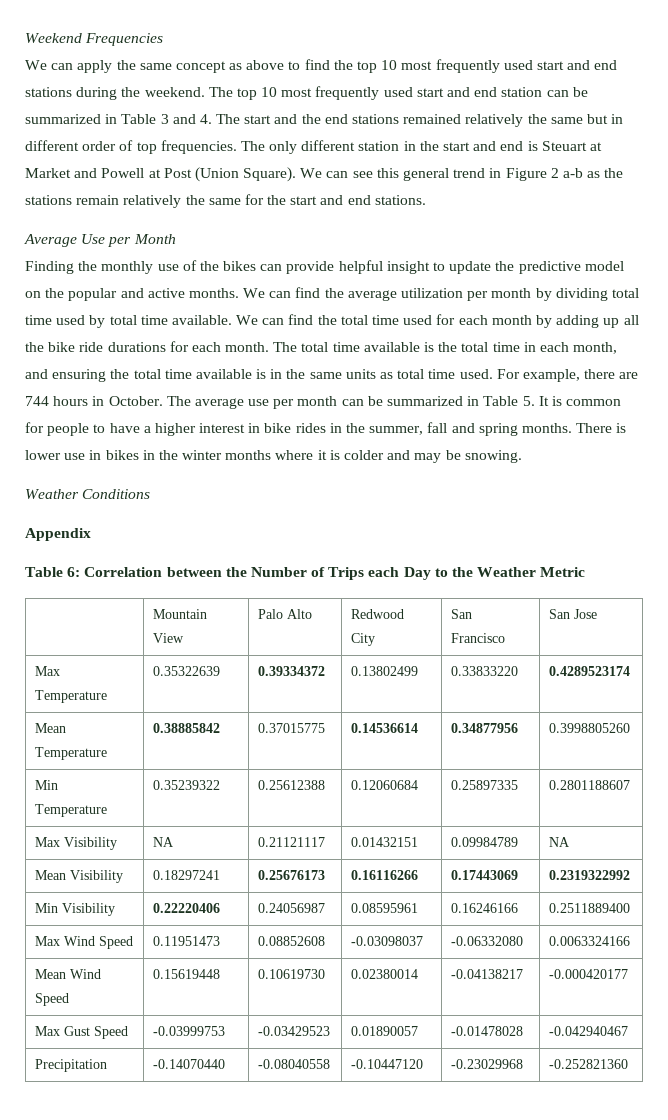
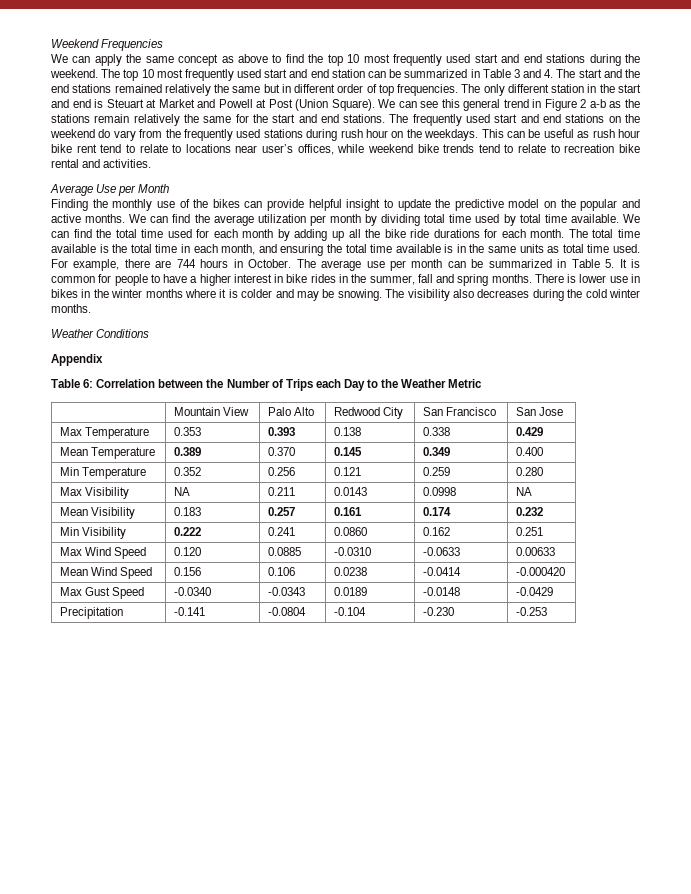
(426, 200) none -> [389,114,640,126] [50,129,640,141] [51,144,641,155] [51,159,152,168] The frequently used start and end stations on the weekend do vary from the frequently used stations during rush hour on the weekdays. This can be useful as rush hour bike rent tend to relate to locations near user’s offices, while weekend bike trends tend to relate to recreation bike rental and activities.
(522, 456) none -> [385,289,640,301] [51,304,91,313] The visibility also decreases during the cold winter months.
[153,666,221,676] [258,666,326,676] [351,666,419,676] [451,666,519,676] [549,666,631,676] [35,723,67,733] [35,747,108,760] [153,723,221,733] [258,723,326,733] [351,723,419,733] [451,723,519,733] [549,723,631,733] [35,780,59,790] [35,804,108,817] [153,780,221,790] [258,780,326,790] [351,780,419,790] [451,780,519,790] [549,780,631,790] 0.35322639 | 0.39334372 | 0.13802499 | 0.33833220 | 0.4289523174 // Mean Temperature | 0.38885842 | 0.37015775 | 0.14536614 | 0.34877956 | 0.3998805260 // Min Temperature | 0.35239322 | 0.25612388 | 0.12060684 | 0.25897335 | 0.2801188607 -> [173,427,201,436] [267,427,295,436] [333,427,361,436] [422,427,450,436] [515,427,543,436] [59,447,156,459] [173,447,201,456] [267,447,295,456] [333,447,362,456] [422,447,450,456] [515,447,543,456] [59,467,147,479] [173,467,201,476] [267,467,295,476] [333,467,361,476] [422,467,450,476] [515,467,543,476] 0.353 | 0.393 | 0.138 | 0.338 | 0.429 // Mean Temperature | 0.389 | 0.370 | 0.145 | 0.349 | 0.400 // Min Temperature | 0.352 | 0.256 | 0.121 | 0.259 | 0.280
[258,837,326,847] [351,837,419,847] [451,837,519,847] 0.21121117 | 0.01432151 | 0.09984789 -> [267,487,295,496] [333,487,367,496] [422,487,456,496] 0.211 | 0.0143 | 0.0998
[153,870,221,880] [258,870,326,880] [351,870,419,880] [451,870,519,880] [549,870,631,880] [35,903,116,916] [153,903,221,913] [258,903,326,913] [351,903,419,913] [451,903,519,913] [549,903,631,913] [35,936,134,949] [153,936,221,946] [258,936,326,946] [351,936,424,946] [451,936,524,946] [549,936,631,946] [35,969,102,979] [35,993,70,1006] [153,969,221,979] [258,969,326,979] [351,969,419,979] [451,969,524,979] [549,969,629,979] [35,1026,129,1039] [153,1026,226,1036] [258,1026,331,1036] [351,1026,419,1036] [451,1026,524,1036] [549,1026,629,1036] [35,1059,108,1072] [153,1059,226,1069] [258,1059,331,1069] [351,1059,424,1069] [451,1059,524,1069] [549,1059,629,1069] 0.18297241 | 0.25676173 | 0.16116266 | 0.17443069 | 0.2319322992 // Min Visibility | 0.22220406 | 0.24056987 | 0.08595961 | 0.16246166 | 0.2511889400 // Max Wind Speed | 0.11951473 | 0.08852608 | -0.03098037 | -0.06332080 | 0.0063324166 // Mean Wind Speed | 0.15619448 | 0.10619730 | 0.02380014 | -0.04138217 | -0.000420177 // Max Gust Speed | -0.03999753 | -0.03429523 | 0.01890057 | -0.01478028 | -0.042940467 // Precipitation | -0.14070440 | -0.08040558 | -0.10447120 | -0.23029968 | -0.252821360 -> [173,507,201,516] [267,507,295,516] [333,507,362,516] [422,507,451,516] [515,507,543,516] [59,527,127,539] [173,527,201,536] [267,527,295,536] [333,527,367,536] [422,527,450,536] [515,527,543,536] [59,547,147,559] [173,547,201,556] [267,547,301,556] [333,547,371,556] [422,547,460,556] [515,547,555,556] [59,567,153,579] [173,567,201,576] [267,567,295,576] [333,567,367,576] [422,567,461,576] [515,567,565,576] [59,587,145,599] [173,587,211,596] [267,587,305,596] [333,587,367,596] [422,587,460,596] [515,587,553,596] [59,607,123,619] [173,607,205,616] [267,607,306,616] [333,607,366,616] [422,607,454,616] [515,607,547,616] 0.183 | 0.257 | 0.161 | 0.174 | 0.232 // Min Visibility | 0.222 | 0.241 | 0.0860 | 0.162 | 0.251 // Max Wind Speed | 0.120 | 0.0885 | -0.0310 | -0.0633 | 0.00633 // Mean Wind Speed | 0.156 | 0.106 | 0.0238 | -0.0414 | -0.000420 // Max Gust Speed | -0.0340 | -0.0343 | 0.0189 | -0.0148 | -0.0429 // Precipitation | -0.141 | -0.0804 | -0.104 | -0.230 | -0.253

